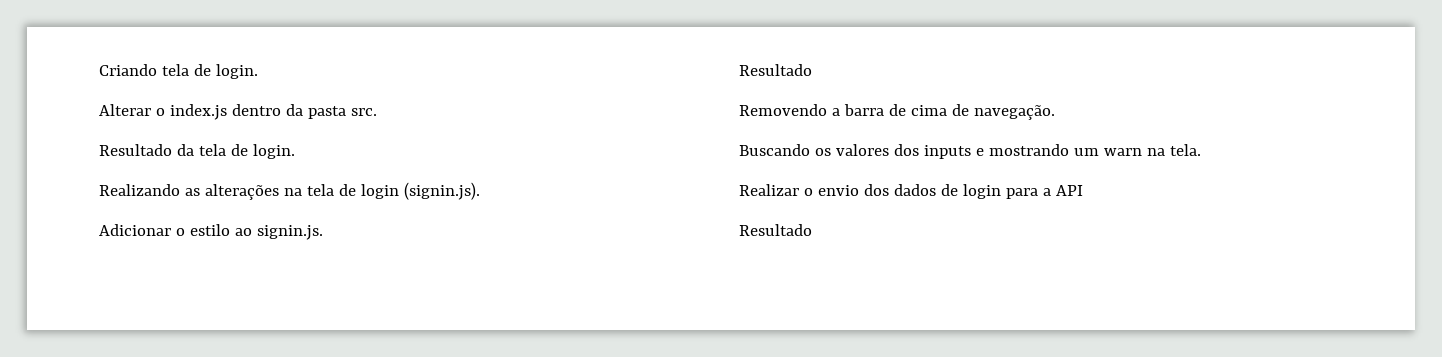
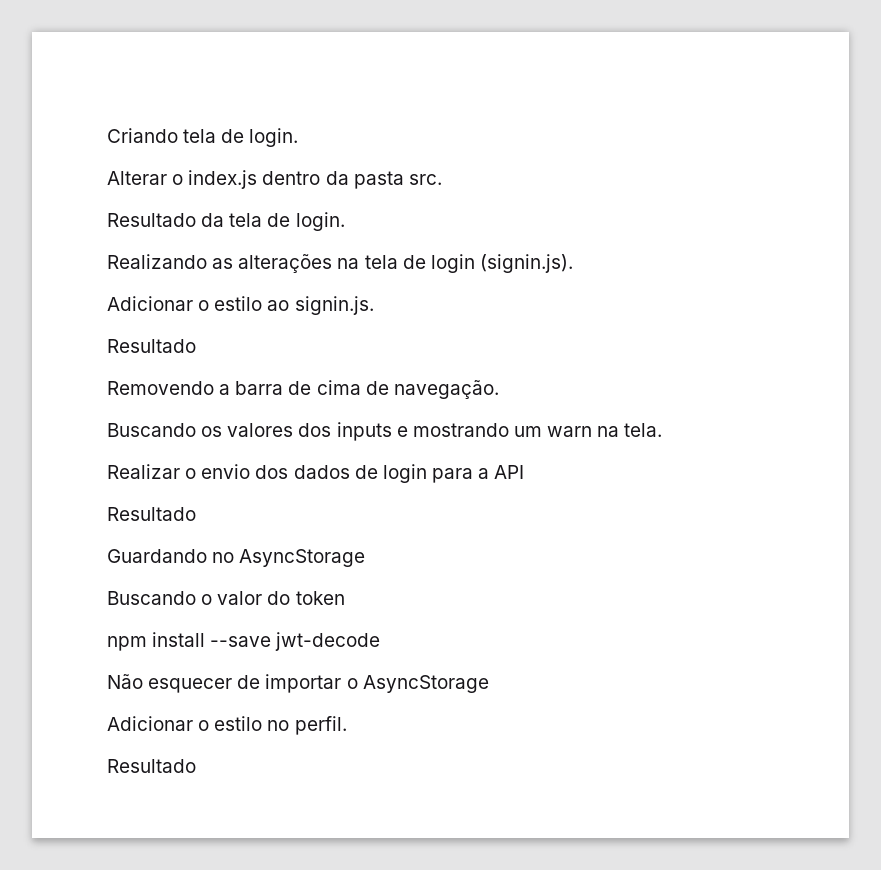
(812, 230) none -> [107,549,366,567] [107,591,345,605] [107,632,381,651] [107,674,489,693] [107,716,347,735] [107,759,196,773] // Guardando no AsyncStorage // Buscando o valor do token // npm install --save jwt-decode // Não esquecer de importar o AsyncStorage // Adicionar o estilo no perfil. // Resultado

